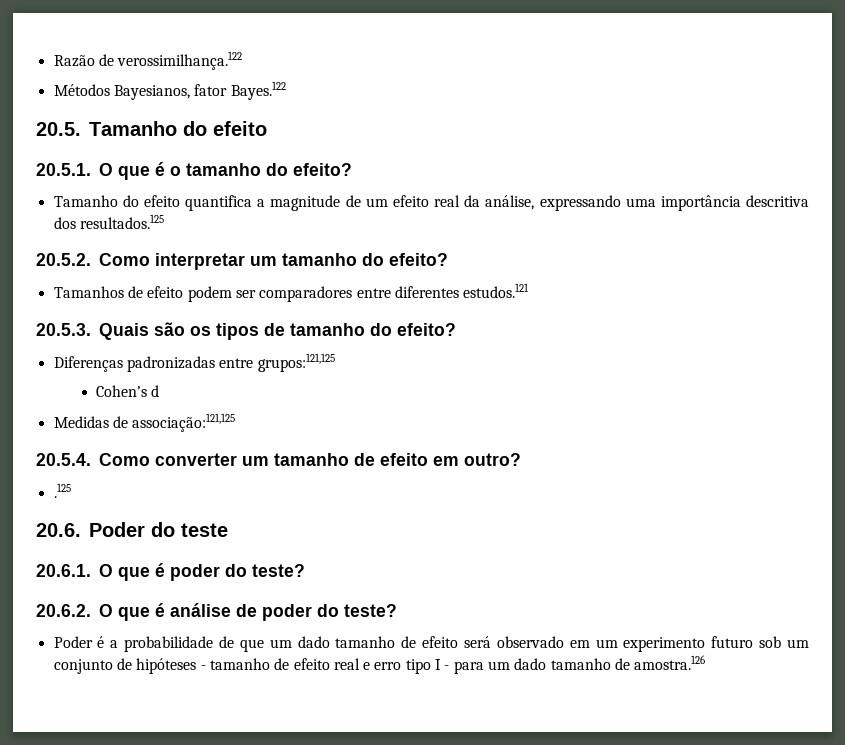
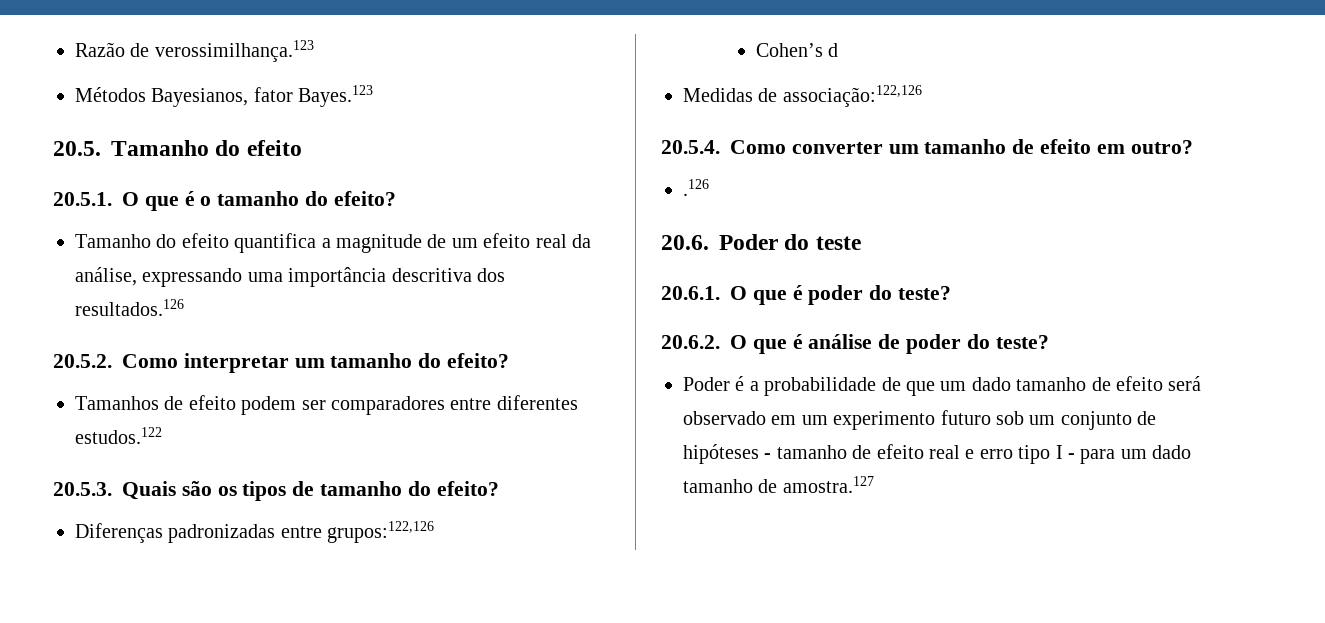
[117,51,243,70] verossimilhança.122 -> [154,40,314,62] verossimilhança.123
[230,81,286,100] Bayes.122 -> [298,85,374,107] Bayes.123
[79,214,164,229] resultados.125 -> [75,299,184,316] resultados.126
[463,283,530,298] estudos.121 -> [75,427,162,444] estudos.122
[257,353,335,372] grupos:121,125 -> [327,521,435,543] grupos:122,126
[132,413,236,432] associação:121,125 -> [782,85,922,107] associação:122,126
[53,483,71,498] .125 -> [683,179,709,196] .126
[634,655,706,670] amostra.126 -> [782,476,874,493] amostra.127

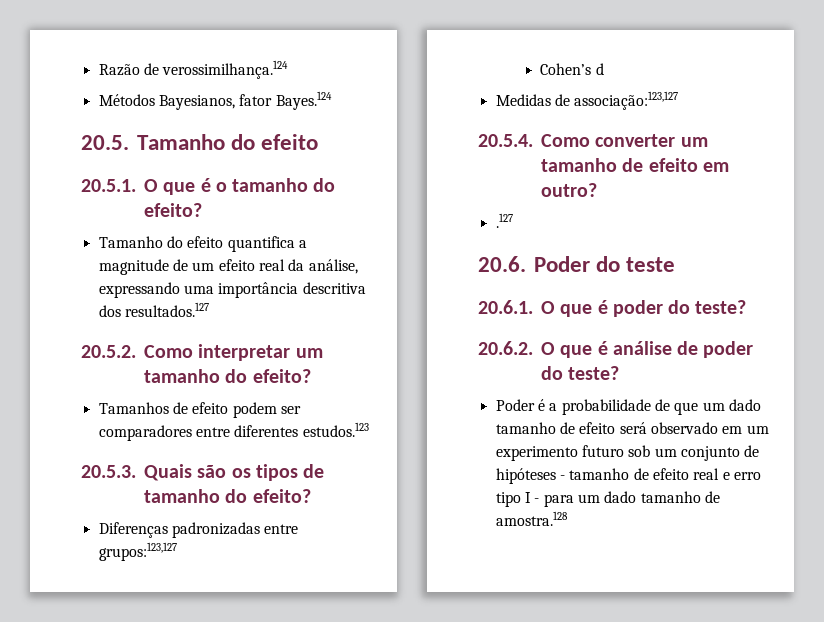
[154,40,314,62] verossimilhança.123 -> [162,60,289,79] verossimilhança.124
[298,85,374,107] Bayes.123 -> [275,91,332,110] Bayes.124
[75,299,184,316] resultados.126 -> [124,302,209,317] resultados.127
[75,427,162,444] estudos.122 -> [302,422,369,437] estudos.123
[327,521,435,543] grupos:122,126 -> [98,542,177,561] grupos:123,127
[782,85,922,107] associação:122,126 -> [574,91,679,110] associação:123,127
[683,179,709,196] .126 -> [495,213,513,228] .127
[782,476,874,493] amostra.127 -> [495,511,568,526] amostra.128

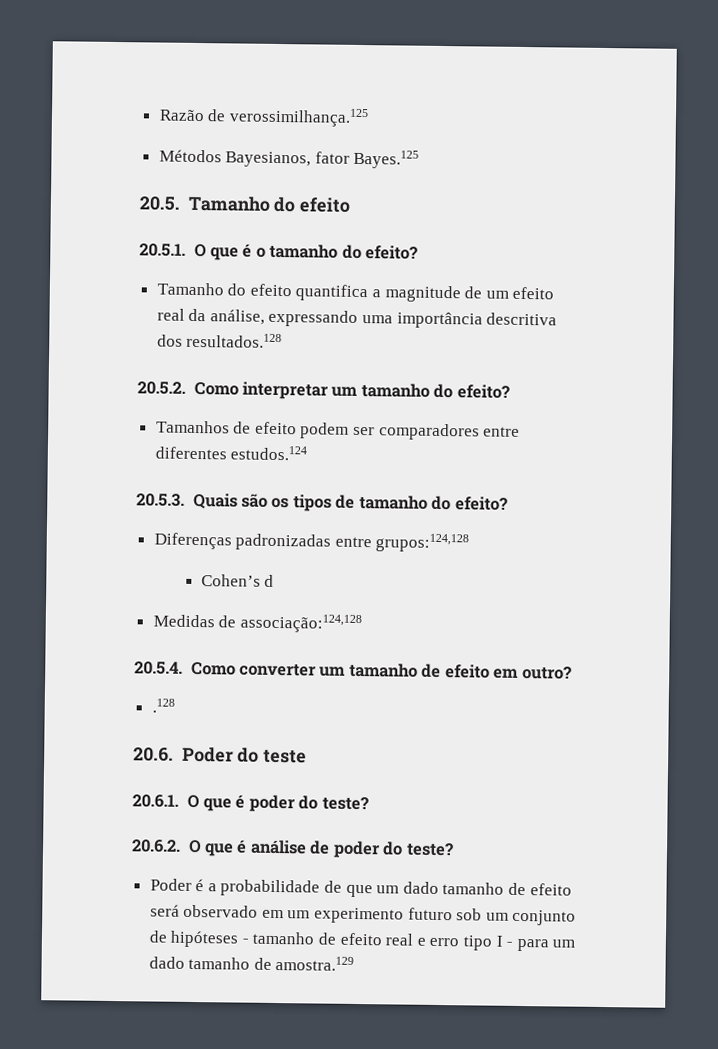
[162,60,289,79] verossimilhança.124 -> [228,107,369,128] verossimilhança.125
[275,91,332,110] Bayes.124 -> [353,149,420,169] Bayes.125
[124,302,209,317] resultados.127 -> [186,332,283,349] resultados.128
[302,422,369,437] estudos.123 -> [230,445,308,461] estudos.124
[98,542,177,561] grupos:123,127 -> [375,533,470,553] grupos:124,128
[574,91,679,110] associação:123,127 -> [239,613,362,634] associação:124,128
[495,213,513,228] .127 -> [151,698,175,713] .128
[495,511,568,526] amostra.128 -> [275,956,355,971] amostra.129

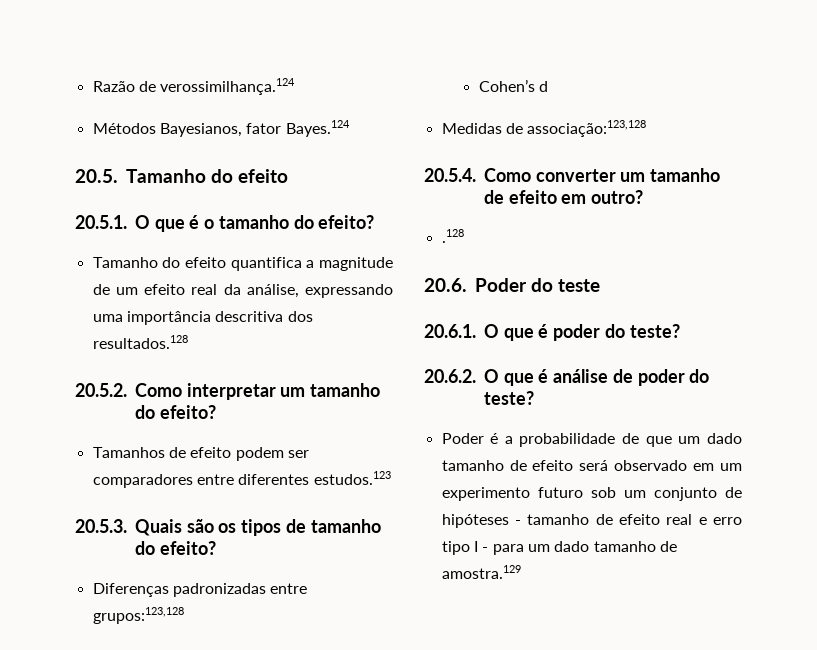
[228,107,369,128] verossimilhança.125 -> [160,78,296,95] verossimilhança.124
[353,149,420,169] Bayes.125 -> [285,120,350,137] Bayes.124
[230,445,308,461] estudos.124 -> [313,471,391,485] estudos.123
[375,533,470,553] grupos:124,128 -> [92,607,184,624] grupos:123,128
[239,613,362,634] associação:124,128 -> [527,120,647,137] associação:123,128

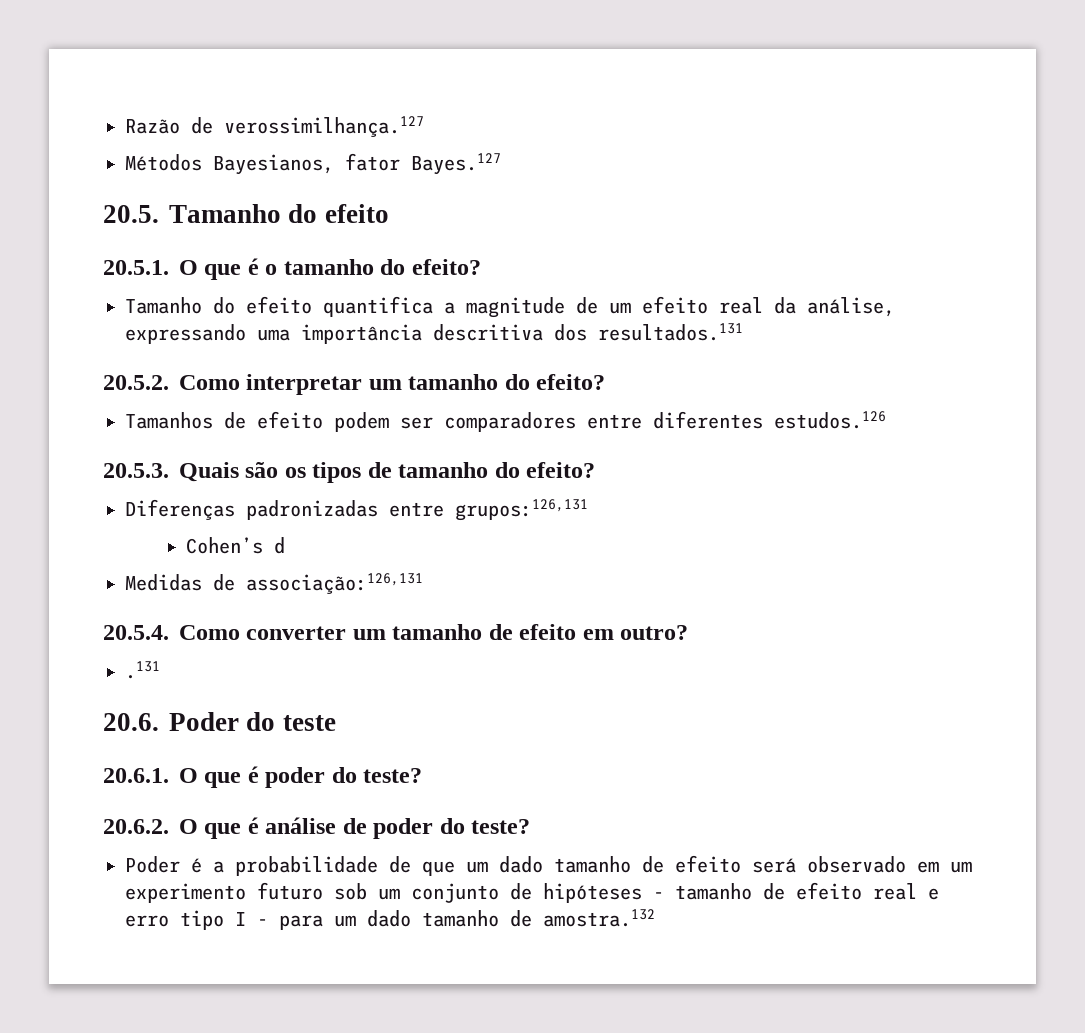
[160,78,296,95] verossimilhança.124 -> [224,116,424,137] verossimilhança.127
[285,120,350,137] Bayes.124 -> [411,153,501,175] Bayes.127
[92,335,188,349] resultados.128 -> [598,323,743,341] resultados.131
[313,471,391,485] estudos.123 -> [774,411,886,429] estudos.126
[92,607,184,624] grupos:123,128 -> [455,499,588,521] grupos:126,131
[527,120,647,137] associação:123,128 -> [246,573,423,594] associação:126,131
[441,229,464,243] .128 -> [125,661,160,679] .131
[441,565,521,579] amostra.129 -> [543,909,655,927] amostra.132

